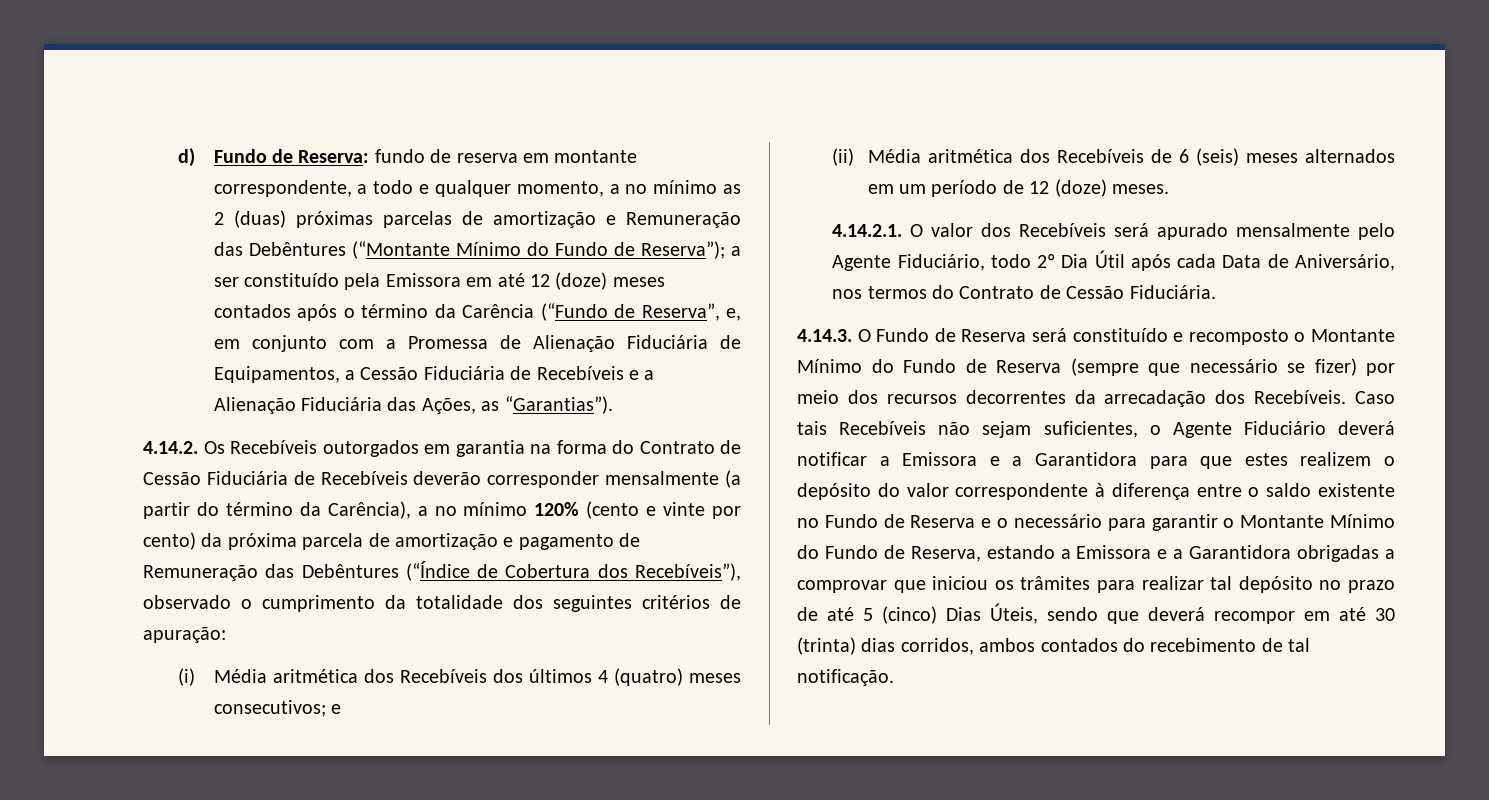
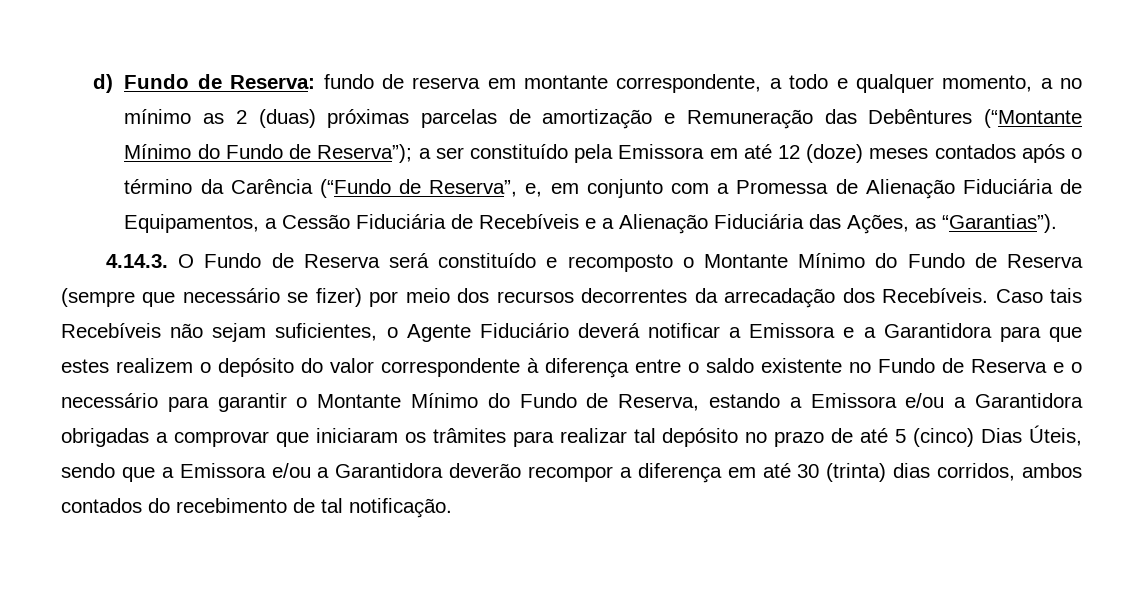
[143,440,741,457] [143,470,741,488] [143,501,741,519] [143,532,641,550] [143,561,741,581] [143,595,741,612] [143,627,226,643] [178,668,741,686] [213,700,341,717] [832,148,1395,166] [867,179,1169,197] [832,223,1395,240] [832,250,1396,271] [832,285,1216,299] // 4.14.2. Os Recebíveis outorgados em garantia na forma do Contrato de Cessão Fiduciária de Recebíveis deverão corresponder mensalmente (a partir do término da Carência), a no mínimo 120% (cento e vinte por cento) da próxima parcela de amortização e pagamento de Remuneração das Debêntures (“Índice de Cobertura dos Recebíveis”), observado o cumprimento da totalidade dos seguintes critérios de apuração: // (i) Média aritmética dos Recebíveis dos últimos 4 (quatro) meses consecutivos; e // (ii) Média aritmética dos Recebíveis de 6 (seis) meses alternados em um período de 12 (doze) meses. // 4.14.2.1. O valor dos Recebíveis será apurado mensalmente pelo Agente Fiduciário, todo 2º Dia Útil após cada Data de Aniversário, nos termos do Contrato de Cessão Fiduciária. -> (1058, 223) none
[1157,549,1168,559] e -> [905,393,945,408] e/ou
[932,576,989,590] iniciou -> [315,428,398,443] iniciaram
[1148,607,1295,624] deverá recompor -> [161,463,722,483] a Emissora e/ou a Garantidora deverão recompor a diferença

